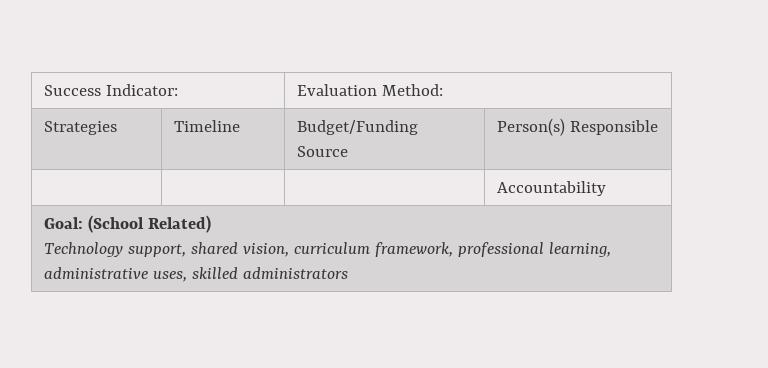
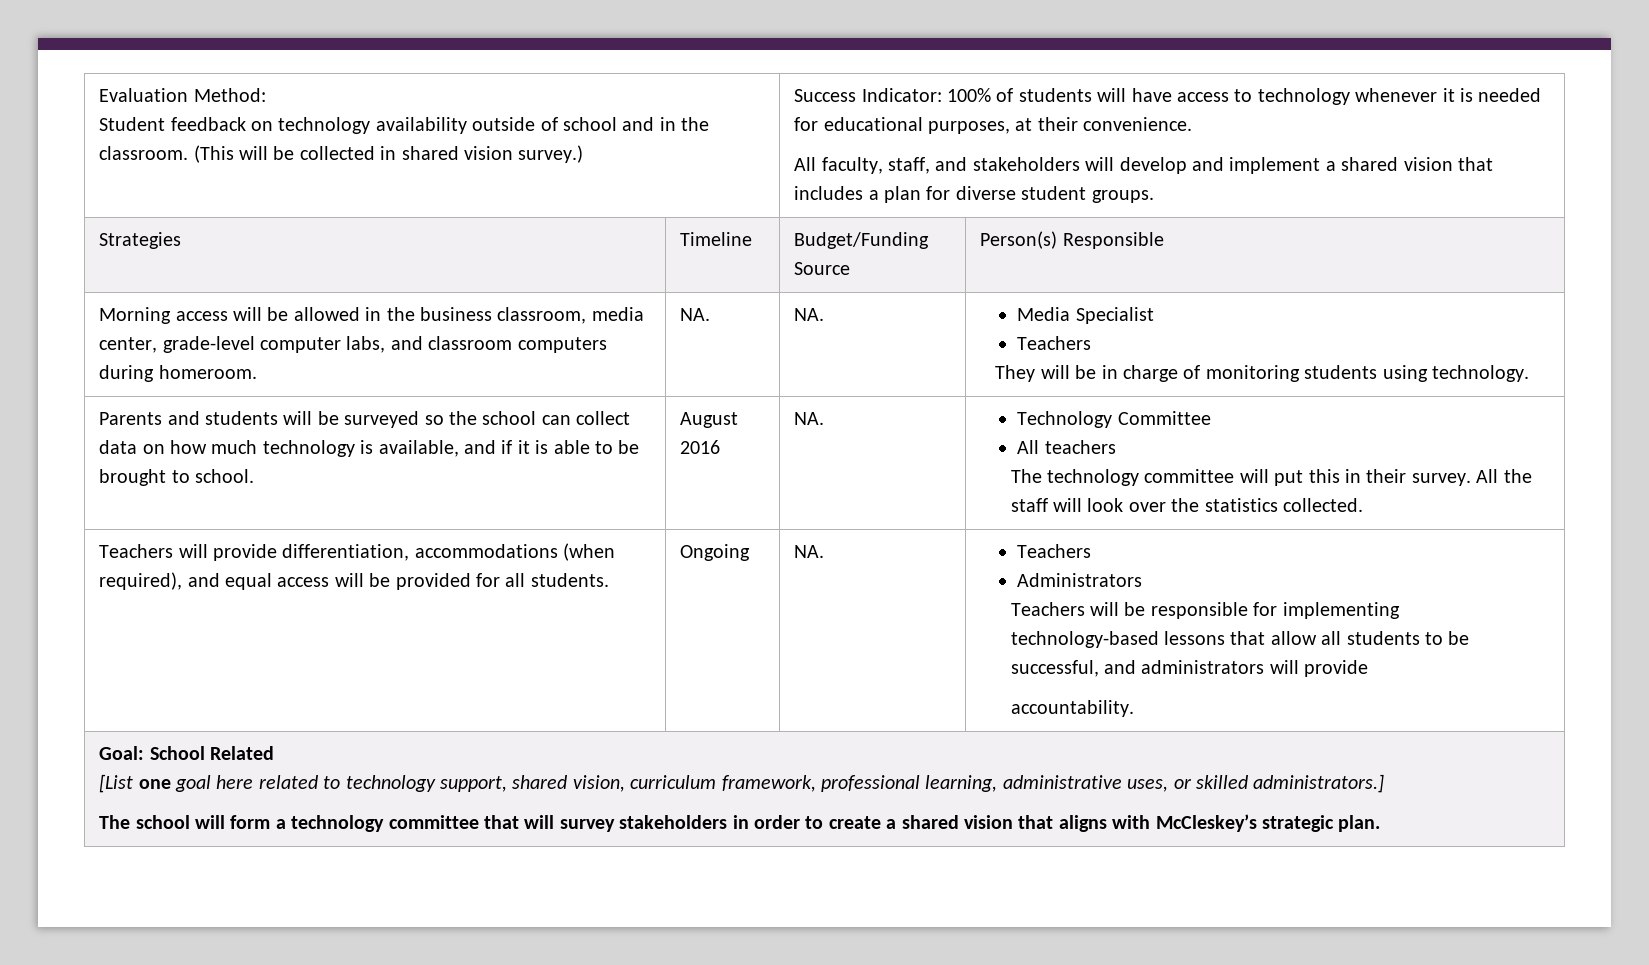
[43,84,178,96] [296,84,443,96] Success Indicator: | Evaluation Method: -> [99,88,266,102] [99,117,710,134] [99,145,584,163] [794,88,1542,105] [794,117,1193,134] [794,157,1494,174] [794,186,1154,203] Evaluation Method: // Student feedback on technology availability outside of school and in the classroom. (This will be collected in shared vision survey.) | Success Indicator: 100% of students will have access to technology whenever it is needed for educational purposes, at their convenience. // All faculty, staff, and stakeholders will develop and implement a shared vision that includes a plan for diverse student groups.
[496,181,606,196] [43,215,211,233] [43,242,123,257] | | | Accountability // Goal: (School Related) // Technology -> [99,307,644,324] [99,336,607,353] [99,365,257,382] [680,308,711,321] [794,308,825,321] [1017,307,1154,324] [1017,336,1092,350] [995,365,1530,382] [99,411,631,428] [99,440,640,457] [99,469,255,486] [680,412,739,428] [680,440,721,454] [794,412,825,425] [1017,411,1211,428] [1017,440,1116,454] [1010,469,1532,486] [1010,498,1364,512] [99,543,616,561] [99,572,609,590] [680,544,751,561] [794,545,825,558] [1017,544,1092,558] [1017,573,1143,587] [1010,602,1400,619] [1010,631,1470,648] [1010,660,1369,677] [1010,700,1134,717] [99,746,275,760] [99,774,436,793] Morning access will be allowed in the business classroom, media center, grade-level computer labs, and classroom computers during homeroom. | NA. | NA. | Media Specialist // Teachers // They will be in charge of monitoring students using technology. // Parents and students will be surveyed so the school can collect data on how much technology is available, and if it is able to be brought to school. | August 2016 | NA. | Technology Committee // All teachers // The technology committee will put this in their survey. All the staff will look over the statistics collected. // Teachers will provide differentiation, accommodations (when required), and equal access will be provided for all students. | Ongoing | NA. | Teachers // Administrators // Teachers will be responsible for implementing technology-based lessons that allow all students to be successful, and administrators will provide // accountability. // Goal: School Related // [List one goal here related to technology
[191,267,348,279] skilled administrators -> [1173,774,1385,793] [99,814,1381,832] or skilled administrators.] // The school will form a technology committee that will survey stakeholders in order to create a shared vision that aligns with McCleskey’s strategic plan.

